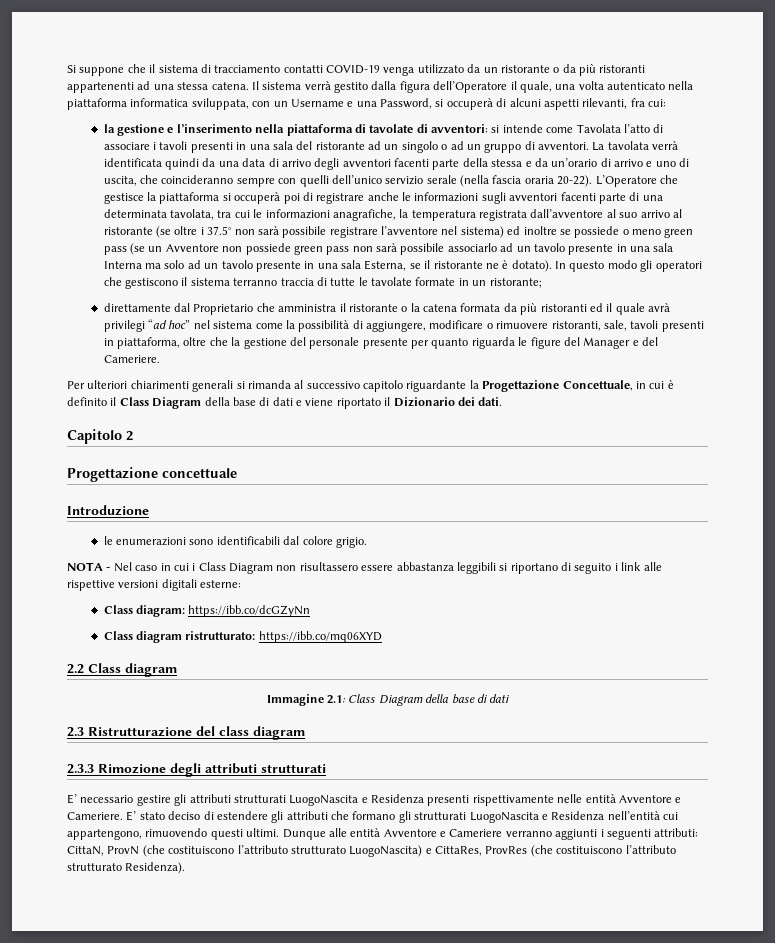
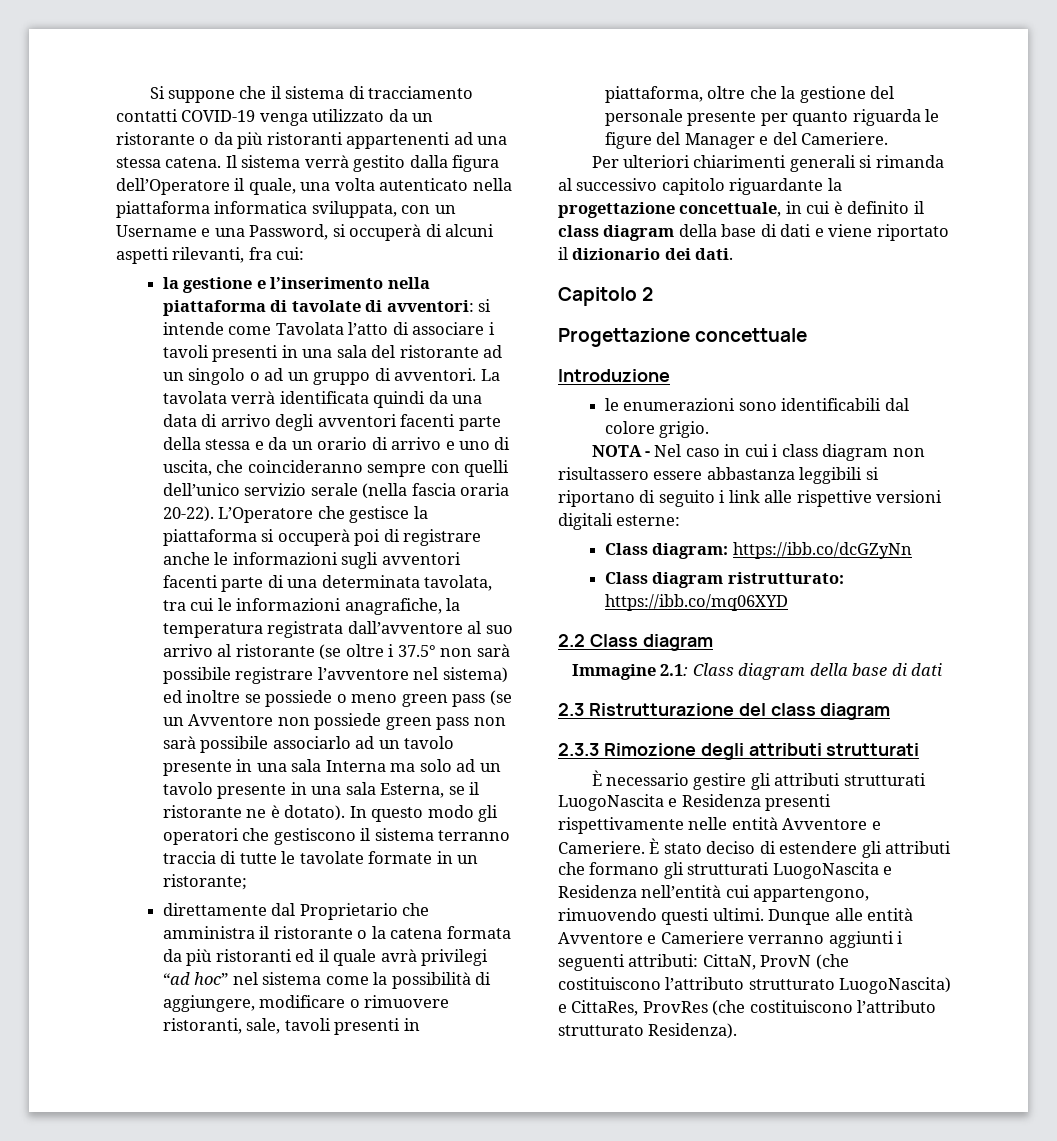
[551,158,598,167] un’orario -> [291,437,368,450] un orario
[482,380,633,392] Progettazione Concettuale, -> [558,202,782,218] progettazione concettuale,
[119,397,202,409] Class Diagram -> [558,225,675,241] class diagram
[393,397,455,407] Dizionario -> [572,248,661,260] dizionario
[198,562,273,574] Class Diagram -> [781,444,889,461] class diagram
[378,695,423,706] Diagram -> [738,663,806,680] diagram
[67,794,77,804] E’ -> [591,770,602,786] È
[126,811,137,821] E’ -> [649,838,660,854] È

